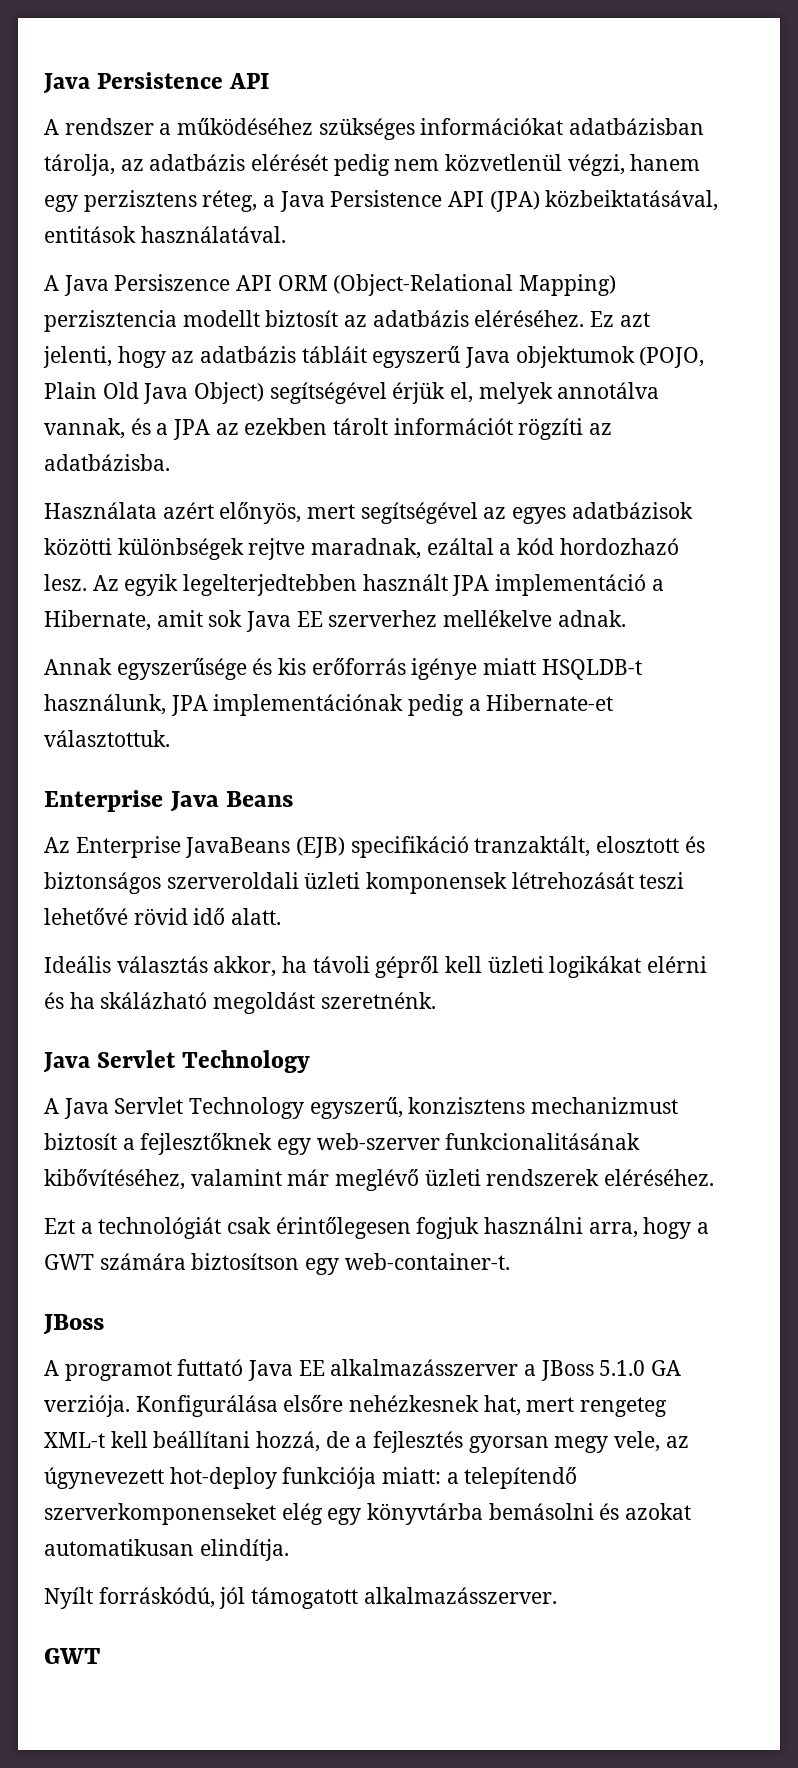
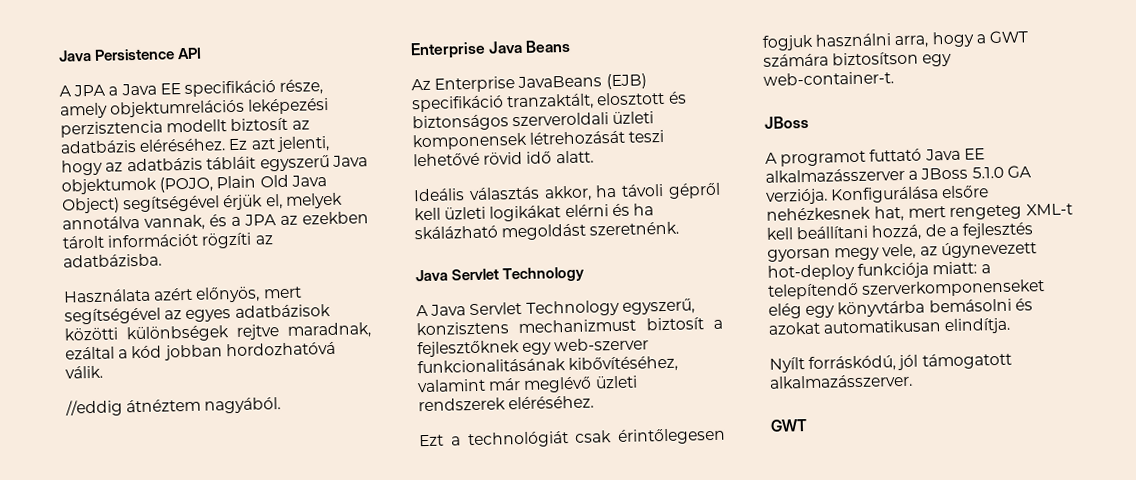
[64,118,705,140] [44,154,701,176] [44,190,719,212] [44,226,286,243] [44,274,617,296] rendszer a működéséhez szükséges információkat adatbázisban tárolja, az adatbázis elérését pedig nem közvetlenül végzi, hanem egy perzisztens réteg, a Java Persistence API (JPA) közbeiktatásával, entitások használatával. // A Java Persiszence API ORM (Object-Relational Mapping) -> [73,79,324,98] [60,97,330,119] JPA a Java EE specifikáció része, amely objektumrelációs leképezési
[559,538,679,555] [44,574,664,596] [44,610,626,632] [44,658,642,680] [44,694,614,716] [44,730,170,747] hordozhazó lesz. Az egyik legelterjedtebben használt JPA implementáció a Hibernate, amit sok Java EE szerverhez mellékelve adnak. // Annak egyszerűsége és kis erőforrás igénye miatt HSQLDB-t használunk, JPA implementációnak pedig a Hibernate-et választottuk. -> [163,341,336,361] [65,365,103,379] [65,397,282,417] jobban hordozhatóvá válik. // //eddig átnéztem nagyából.

